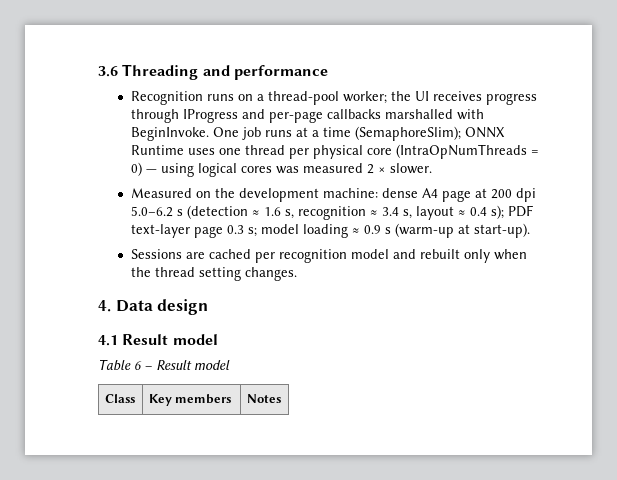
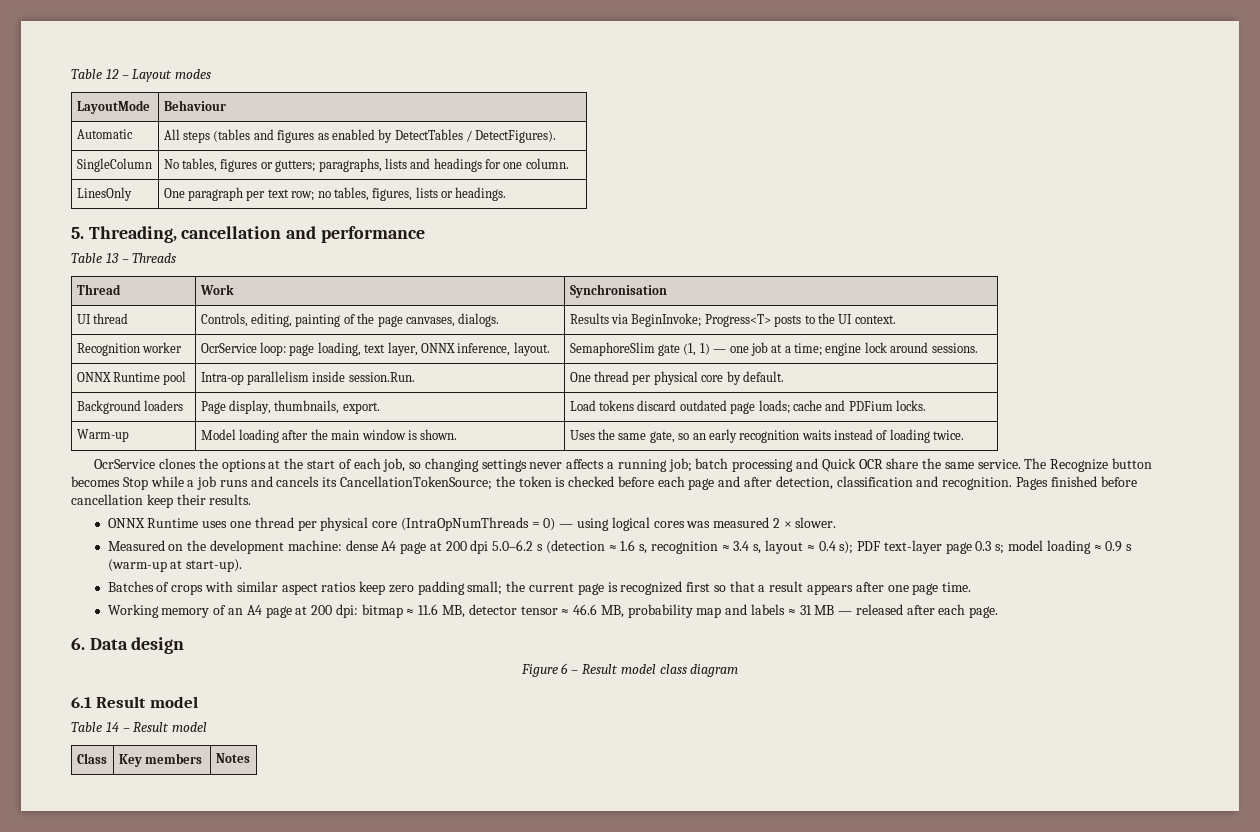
[98,64,328,80] [131,91,538,105] [131,109,485,123] [131,126,462,141] 3.6 Threading and performance // Recognition runs on a thread-pool worker; the UI receives progress through IProgress and per-page callbacks marshalled with BeginInvoke. One job runs at a time (SemaphoreSlim); -> [71,69,212,82] [76,100,150,114] [163,100,226,111] [76,129,133,139] [163,129,557,143] [76,158,152,172] [163,158,569,172] [76,187,132,201] [163,187,507,201] [71,226,425,243] [71,253,177,263] [76,284,121,295] [199,284,234,295] [569,284,667,298] [76,313,129,324] [200,313,500,327] [569,313,896,327] [76,342,183,356] [200,342,550,356] [569,342,978,356] [76,371,187,385] [200,371,415,385] [569,371,784,385] [76,400,184,414] [200,400,380,414] [569,400,927,414] [76,429,129,442] [200,429,458,443] [569,429,965,443] [94,458,1152,472] [71,476,1137,490] [71,494,252,508] Table 12 – Layout modes // LayoutMode | Behaviour // Automatic | All steps (tables and figures as enabled by DetectTables / DetectFigures). // SingleColumn | No tables, figures or gutters; paragraphs, lists and headings for one column. // LinesOnly | One paragraph per text row; no tables, figures, lists or headings. // 5. Threading, cancellation and performance // Table 13 – Threads // Thread | Work | Synchronisation // UI thread | Controls, editing, painting of the page canvases, dialogs. | Results via BeginInvoke; Progress<T> posts to the UI context. // Recognition worker | OcrService loop: page loading, text layer, ONNX inference, layout. | SemaphoreSlim gate (1, 1) — one job at a time; engine lock around sessions. // ONNX Runtime pool | Intra-op parallelism inside session.Run. | One thread per physical core by default. // Background loaders | Page display, thumbnails, export. | Load tokens discard outdated page loads; cache and PDFium locks. // Warm-up | Model loading after the main window is shown. | Uses the same gate, so an early recognition waits instead of loading twice. // OcrService clones the options at the start of each job, so changing settings never affects a running job; batch processing and Quick OCR share the same service. The Recognize button becomes Stop while a job runs and cancels its CancellationTokenSource; the token is checked before each page and after detection, classification and recognition. Pages finished before cancellation keep their results. //
[131,249,528,263] [131,267,298,281] [98,299,209,315] [98,335,118,346] Sessions are cached per recognition model and rebuilt only when the thread setting changes. // 4. Data design // 4.1 -> [107,581,972,595] [107,604,999,618] [71,637,185,654] [520,663,739,677] [71,697,92,708] Batches of crops with similar aspect ratios keep zero padding small; the current page is recognized first so that a result appears after one page time. // Working memory of an A4 page at 200 dpi: bitmap ≈ 11.6 MB, detector tensor ≈ 46.6 MB, probability map and labels ≈ 31 MB — released after each page. // 6. Data design // Figure 6 – Result model class diagram // 6.1
[134,361,142,370] 6 -> [105,722,119,732] 14

